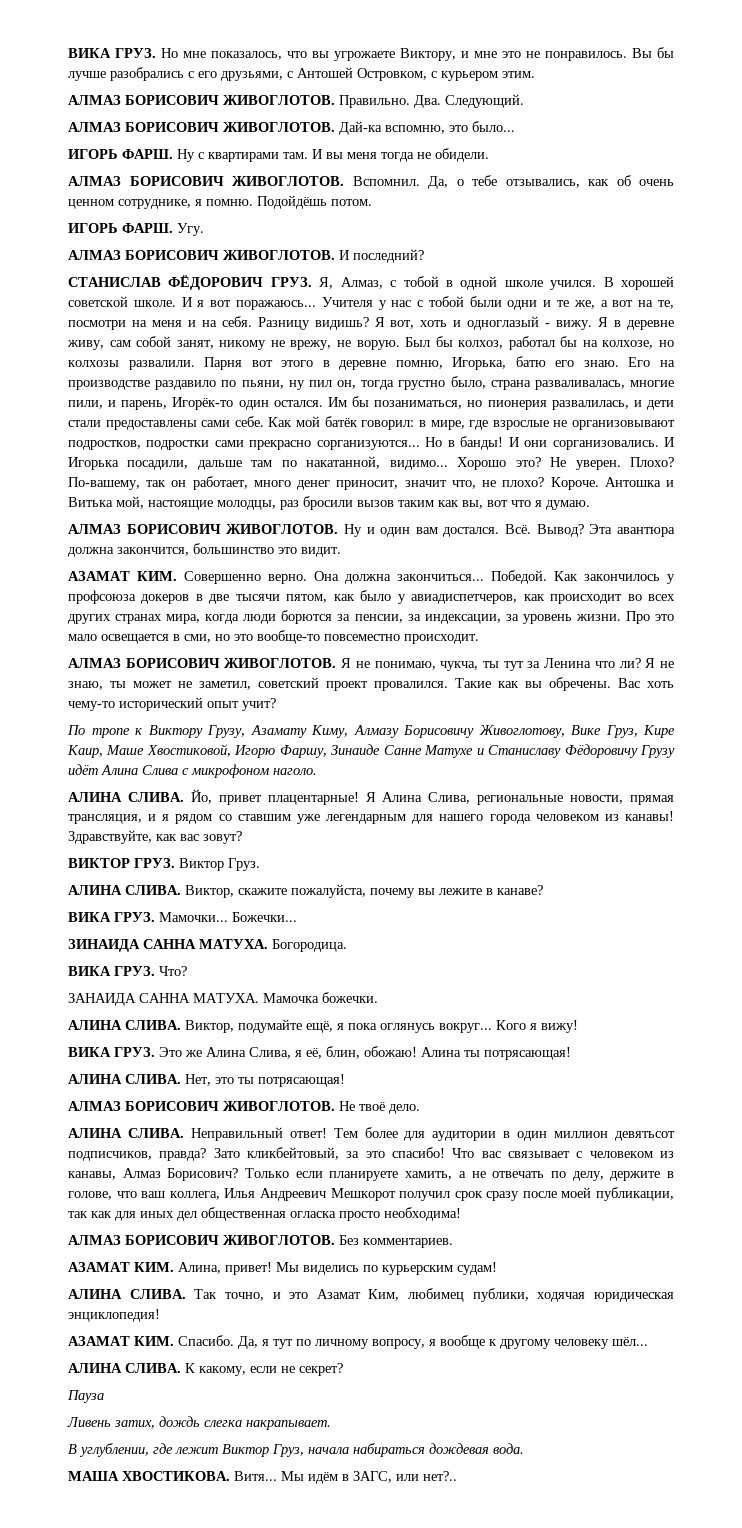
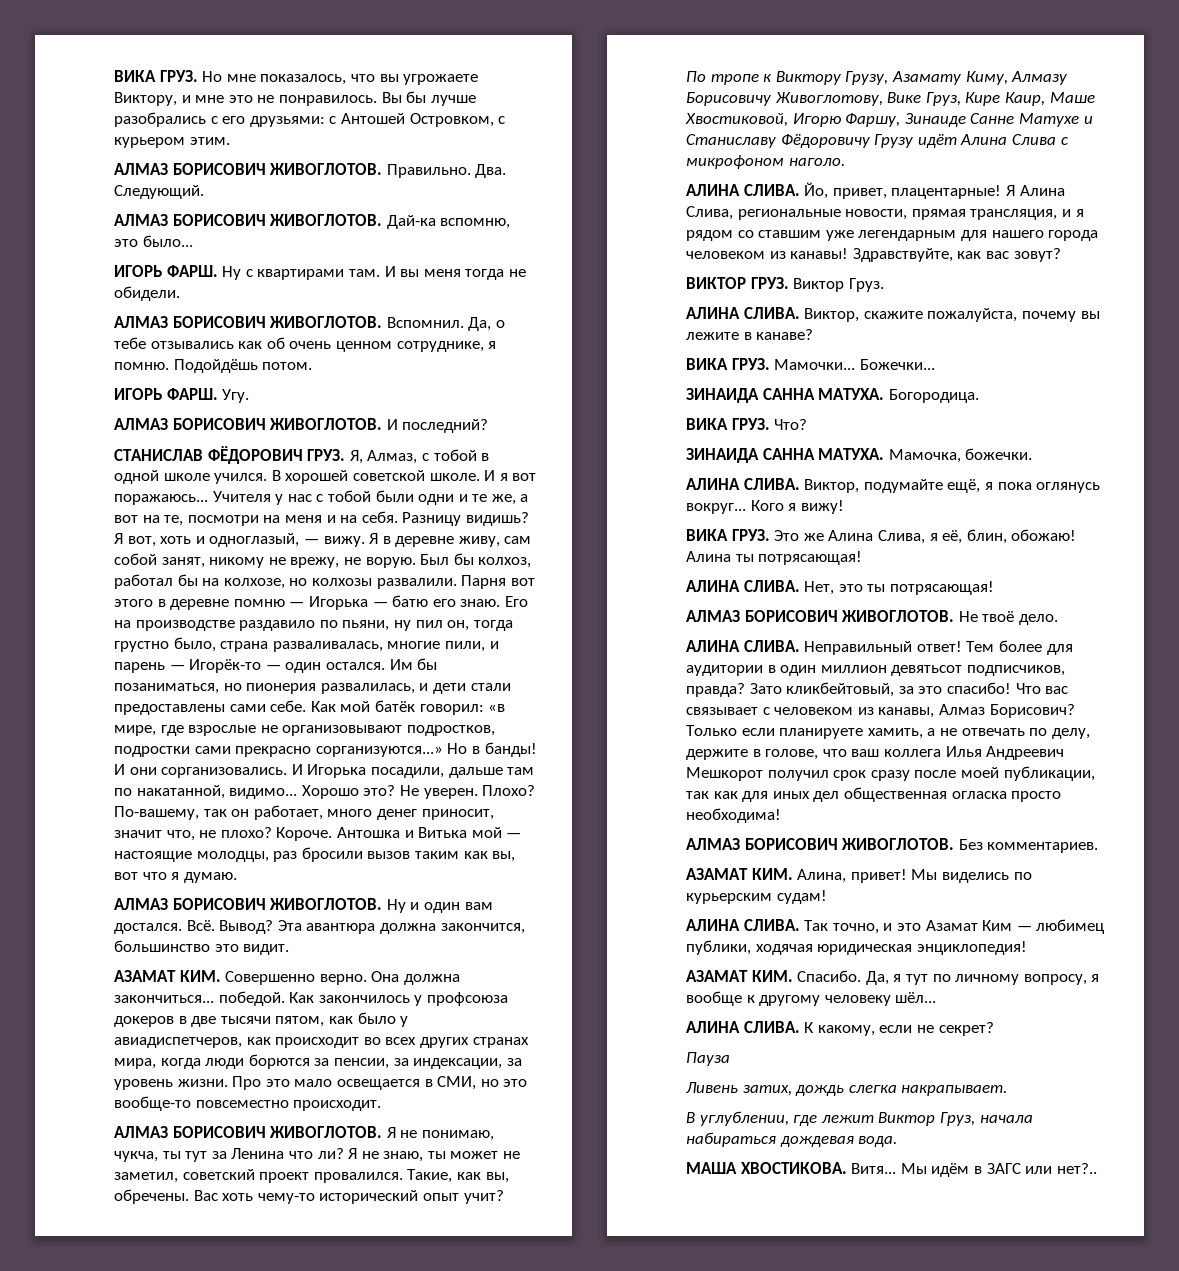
[221,71,283,81] друзьями, -> [249,116,325,127] друзьями:
[505,179,580,188] отзывались, -> [150,341,234,349] отзывались
[467,316,551,330] одноглазый - -> [209,533,319,547] одноглазый, —
[395,357,507,370] помню, Игорька, -> [233,596,388,610] помню — Игорька —
[121,397,234,410] парень, Игорёк-то -> [114,659,281,673] парень — Игорёк-то —
[418,420,426,427] в -> [488,704,506,712] «в
[316,440,420,450] сорганизуются... -> [315,746,443,757] сорганизуются...»
[116,496,144,509] мой, -> [471,827,522,838] мой —
[491,570,547,584] Победой. -> [218,991,285,1006] победой.
[184,634,211,643] сми, -> [437,1076,477,1090] СМИ,
[455,678,542,688] Такие как вы -> [407,1169,509,1183] Такие, как вы,
[218,795,262,805] привет -> [832,188,887,199] привет,
[68,993,319,1006] ЗАНАИДА САННА МАТУХА. Мамочка -> [686,448,961,463] ЗИНАИДА САННА МАТУХА. Мамочка,
[169,1191,220,1200] коллега, -> [883,749,941,757] коллега
[368,1289,400,1301] Ким, -> [982,920,1032,931] Ким —
[353,1471,392,1483] ЗАГС, -> [986,1163,1021,1174] ЗАГС

